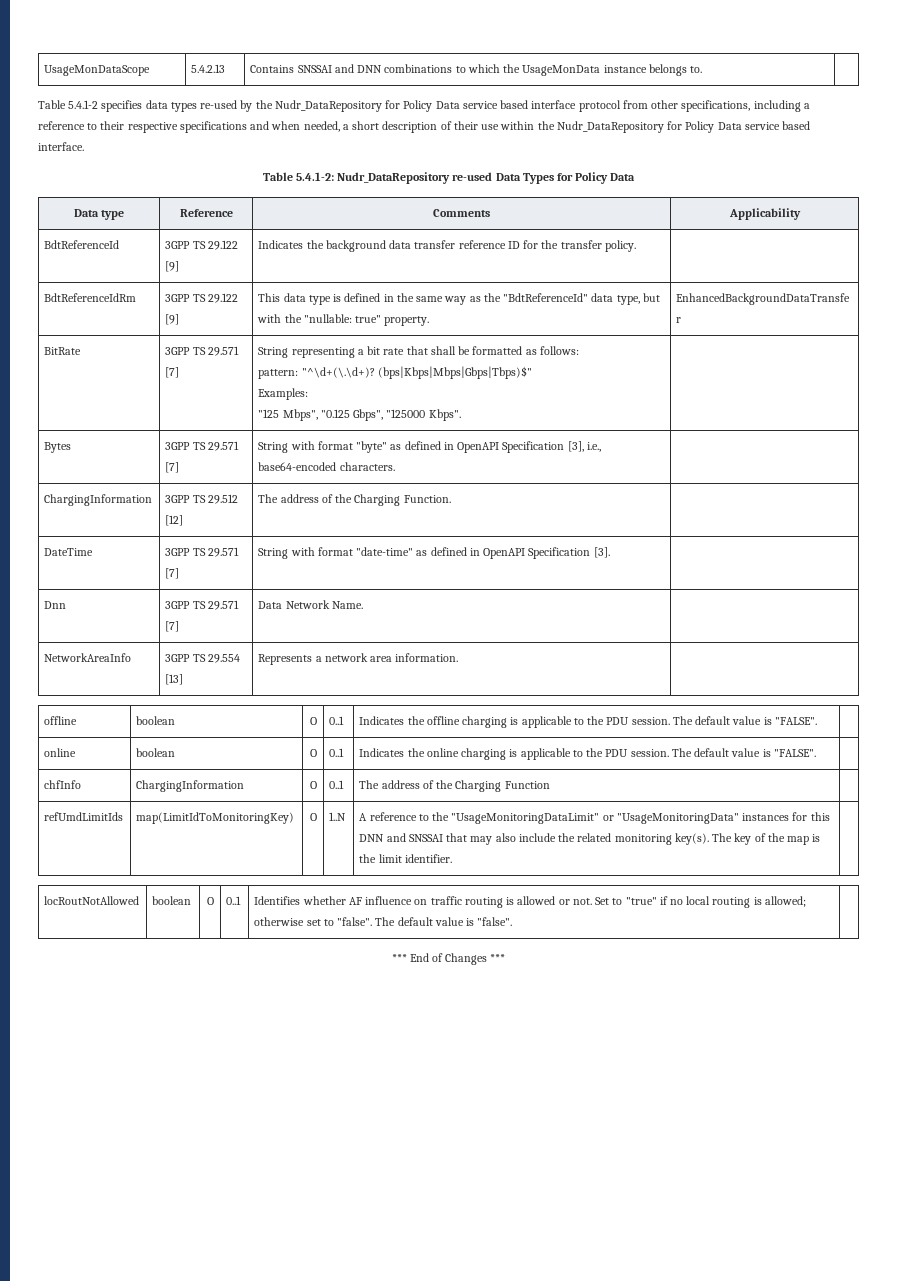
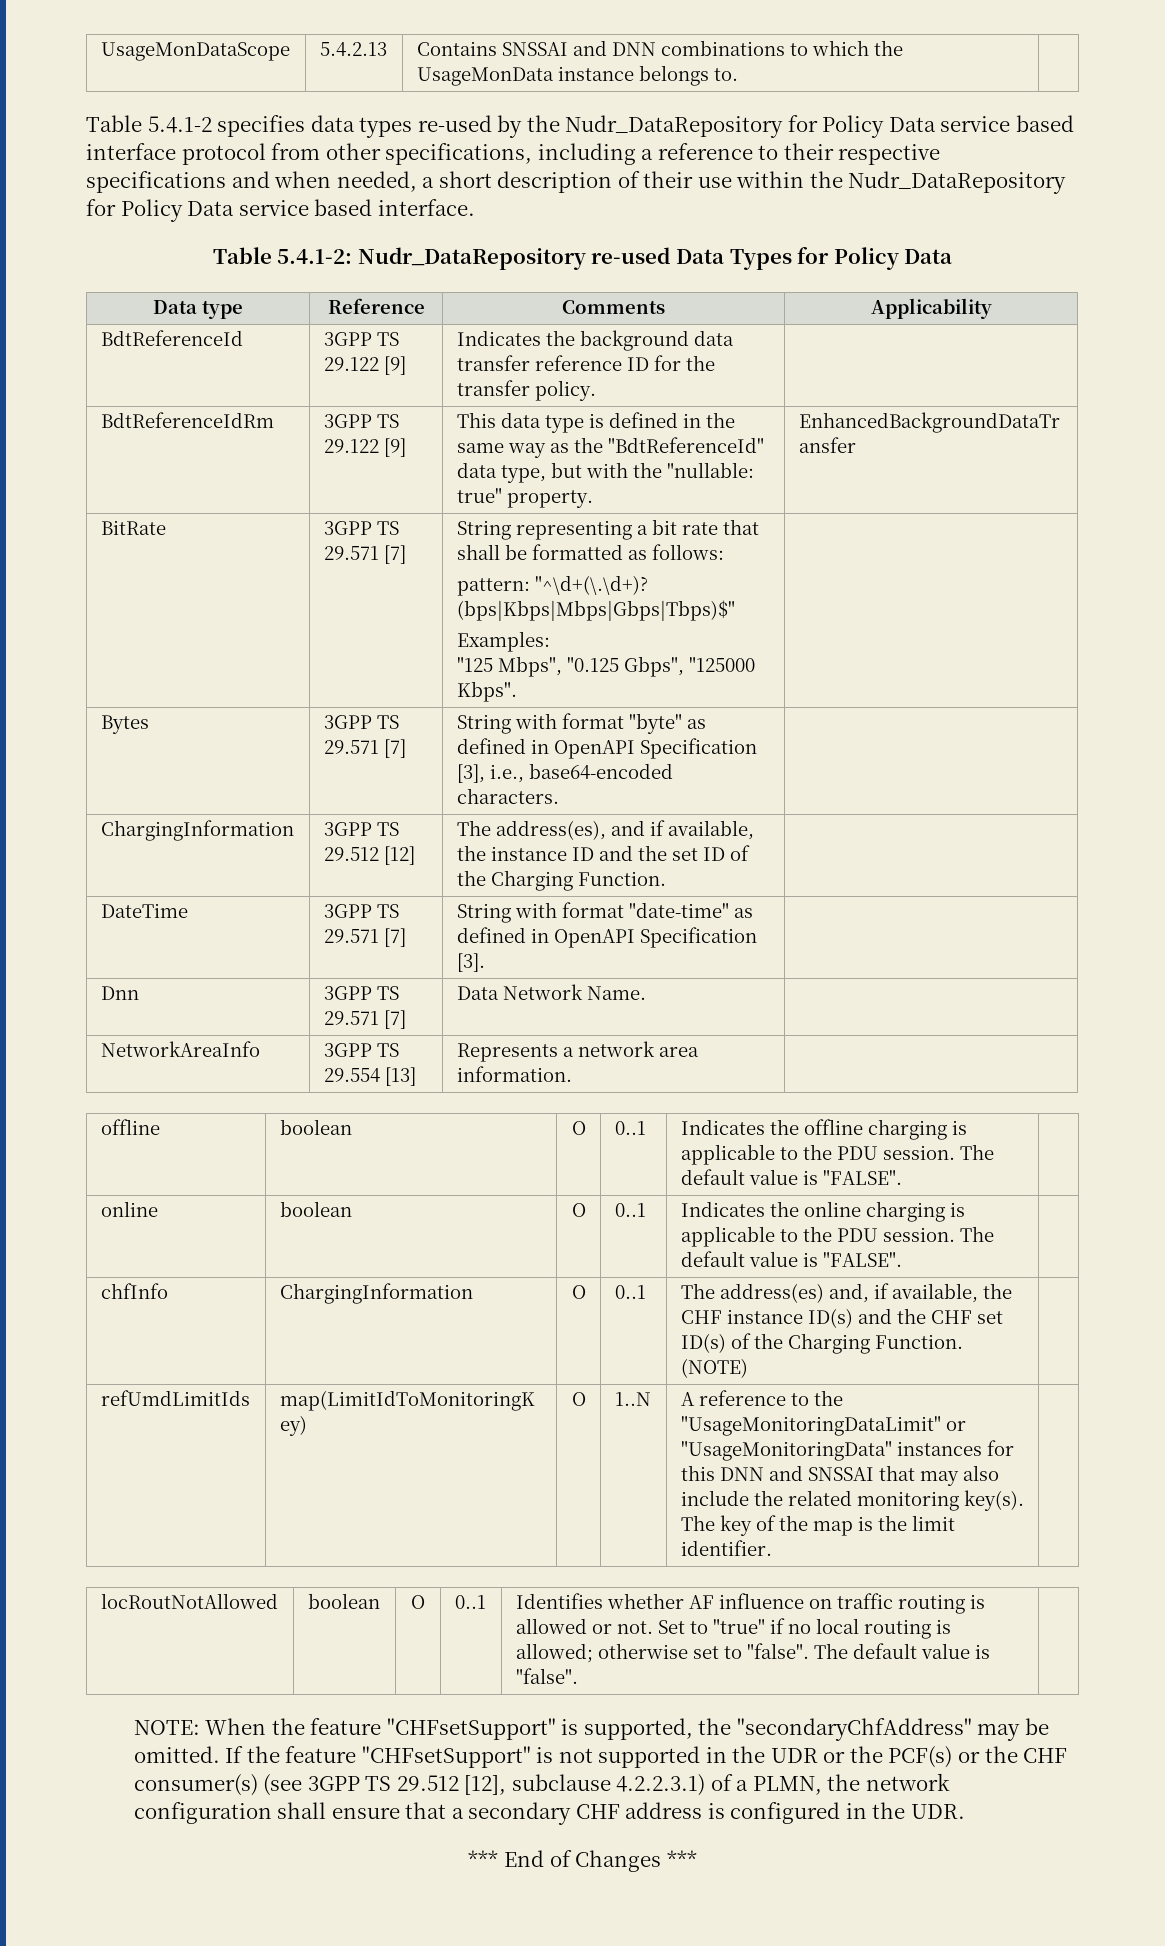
[280,494,319,503] address -> [495,820,754,840] [456,845,725,861] address(es), and if available, the instance ID and the set ID
[381,780,550,792] address of the Charging Function -> [719,1283,1012,1303] [680,1308,1003,1328] [680,1333,963,1354] [680,1358,748,1378] address(es) and, if available, the CHF instance ID(s) and the CHF set ID(s) of the Charging Function. (NOTE)
(513, 921) none -> [133,1718,1049,1741] [133,1746,1068,1768] [133,1773,950,1796] [133,1802,965,1825] // NOTE: When the feature "CHFsetSupport" is supported, the "secondaryChfAddress" may be omitted. If the feature "CHFsetSupport" is not supported in the UDR or the PCF(s) or the CHF consumer(s) (see 3GPP TS 29.512 [12], subclause 4.2.2.3.1) of a PLMN, the network configuration shall ensure that a secondary CHF address is configured in the UDR.

